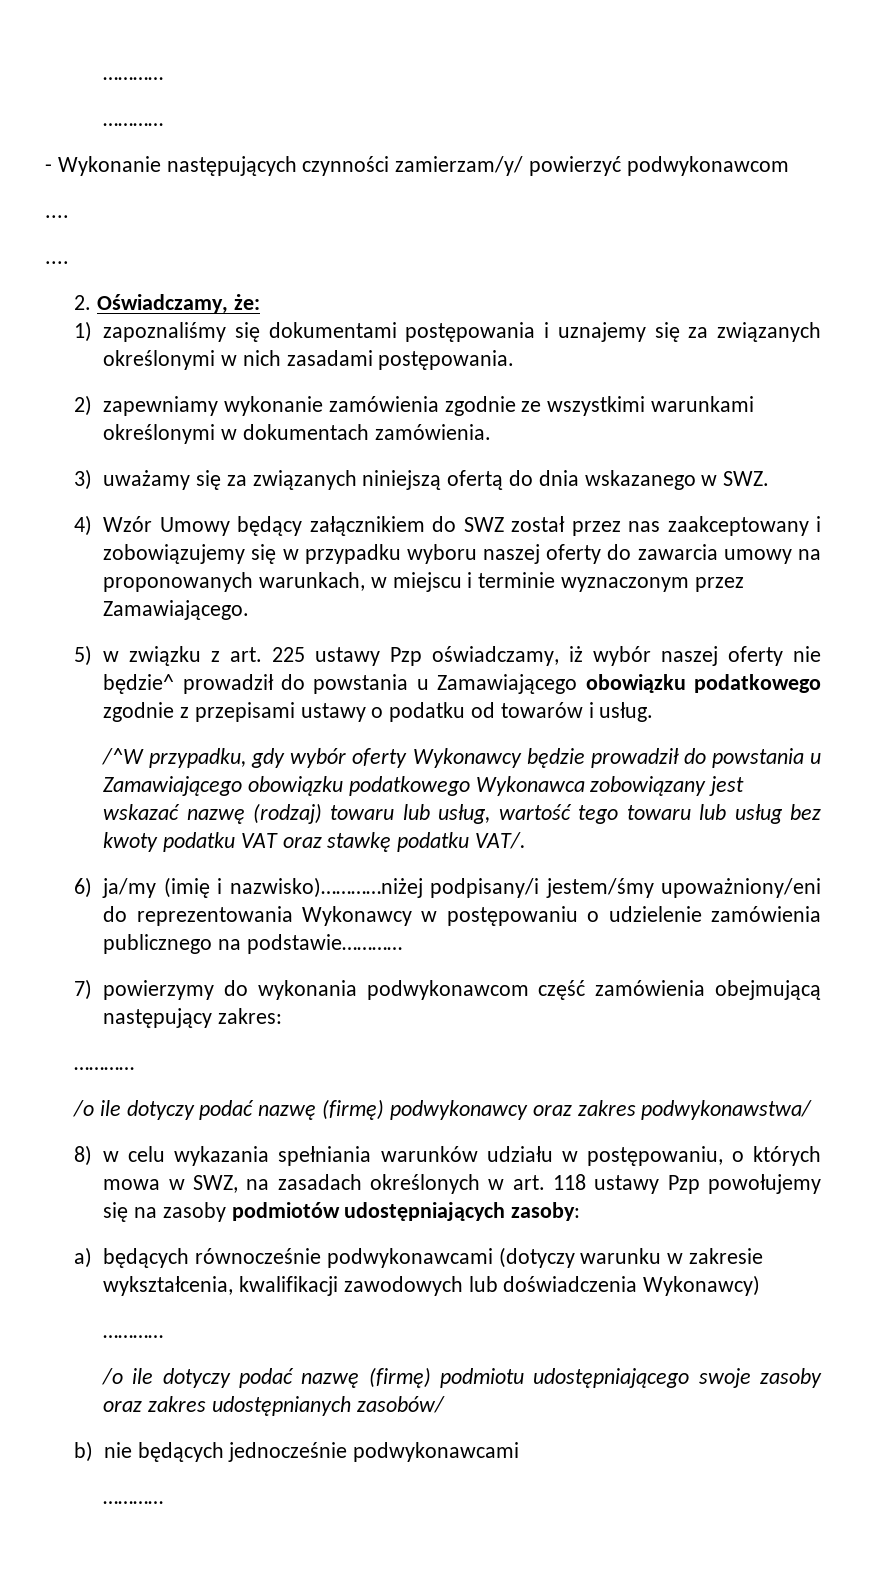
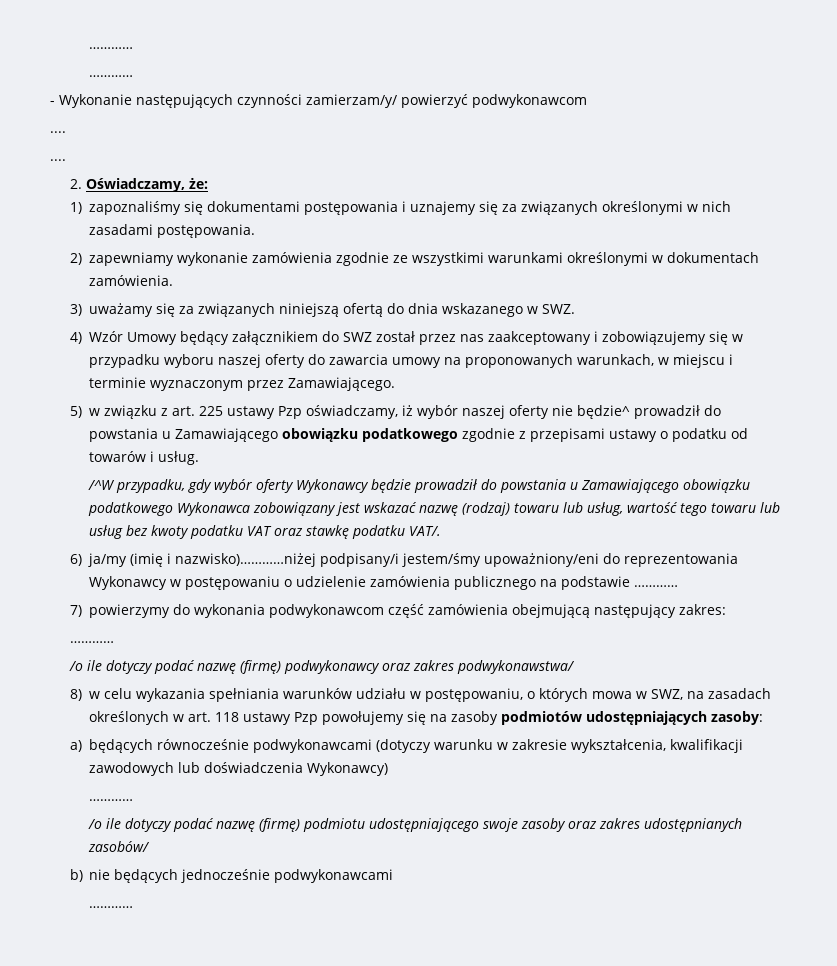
[246,934,402,954] podstawie………… -> [561,576,679,590] podstawie …………

